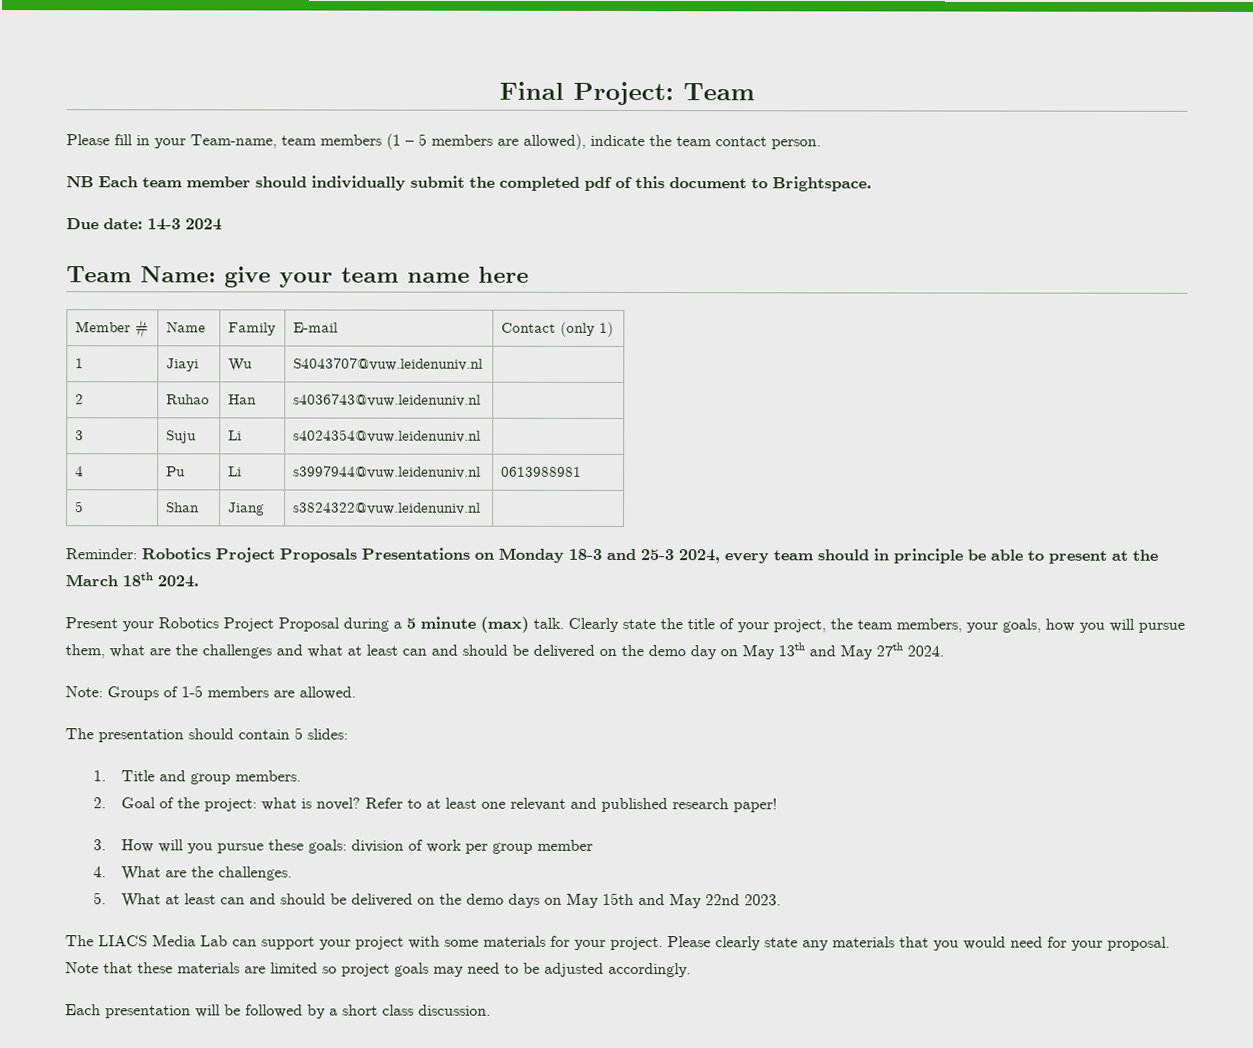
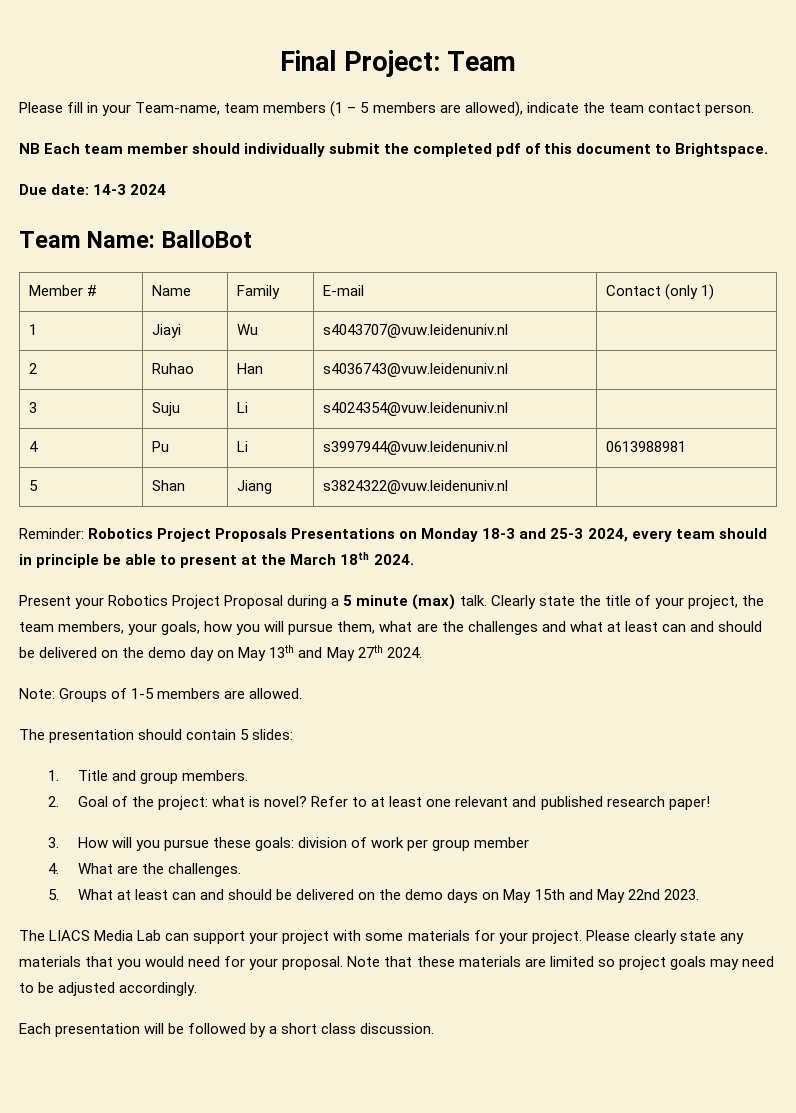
[224,266,529,288] give your team name here -> [161,230,252,248] BalloBot
[292,357,483,371] S4043707@vuw.leidenuniv.nl -> [322,324,508,338] s4043707@vuw.leidenuniv.nl

